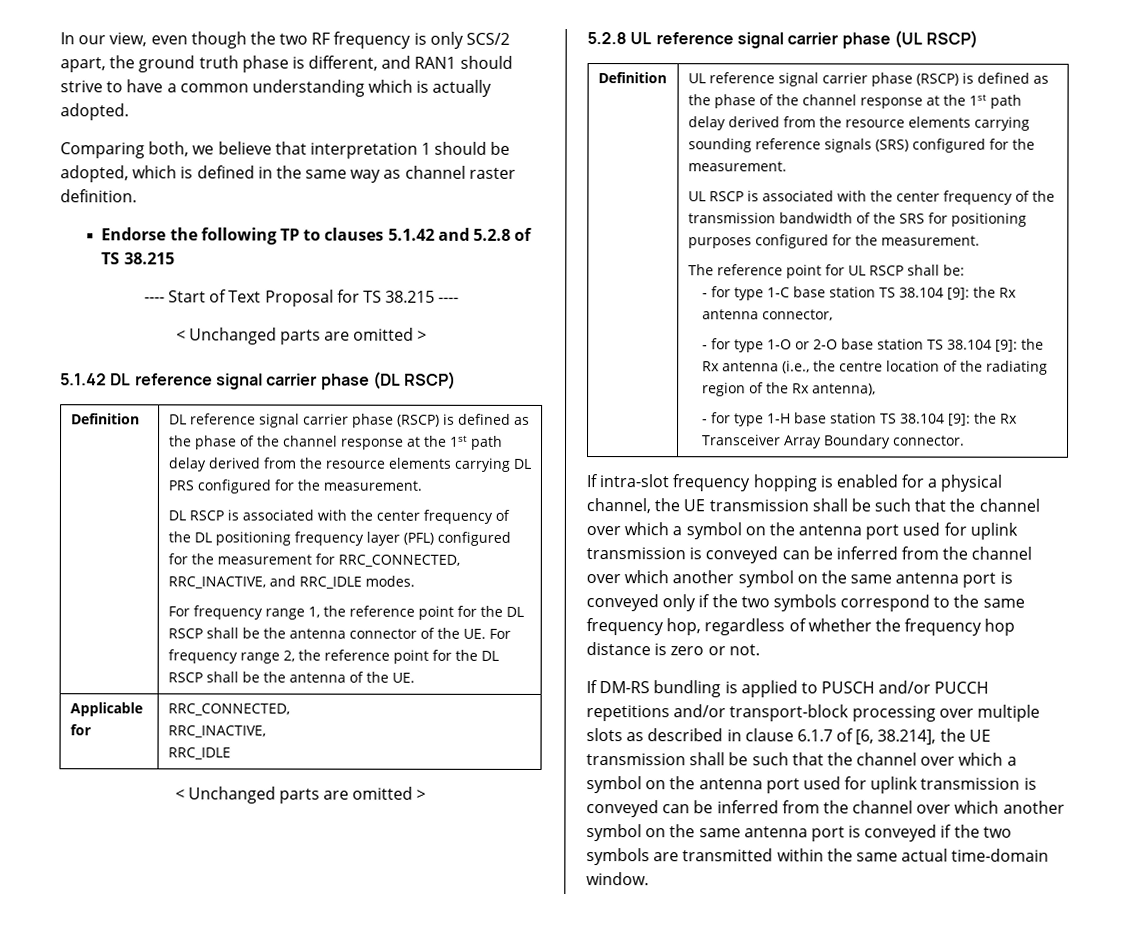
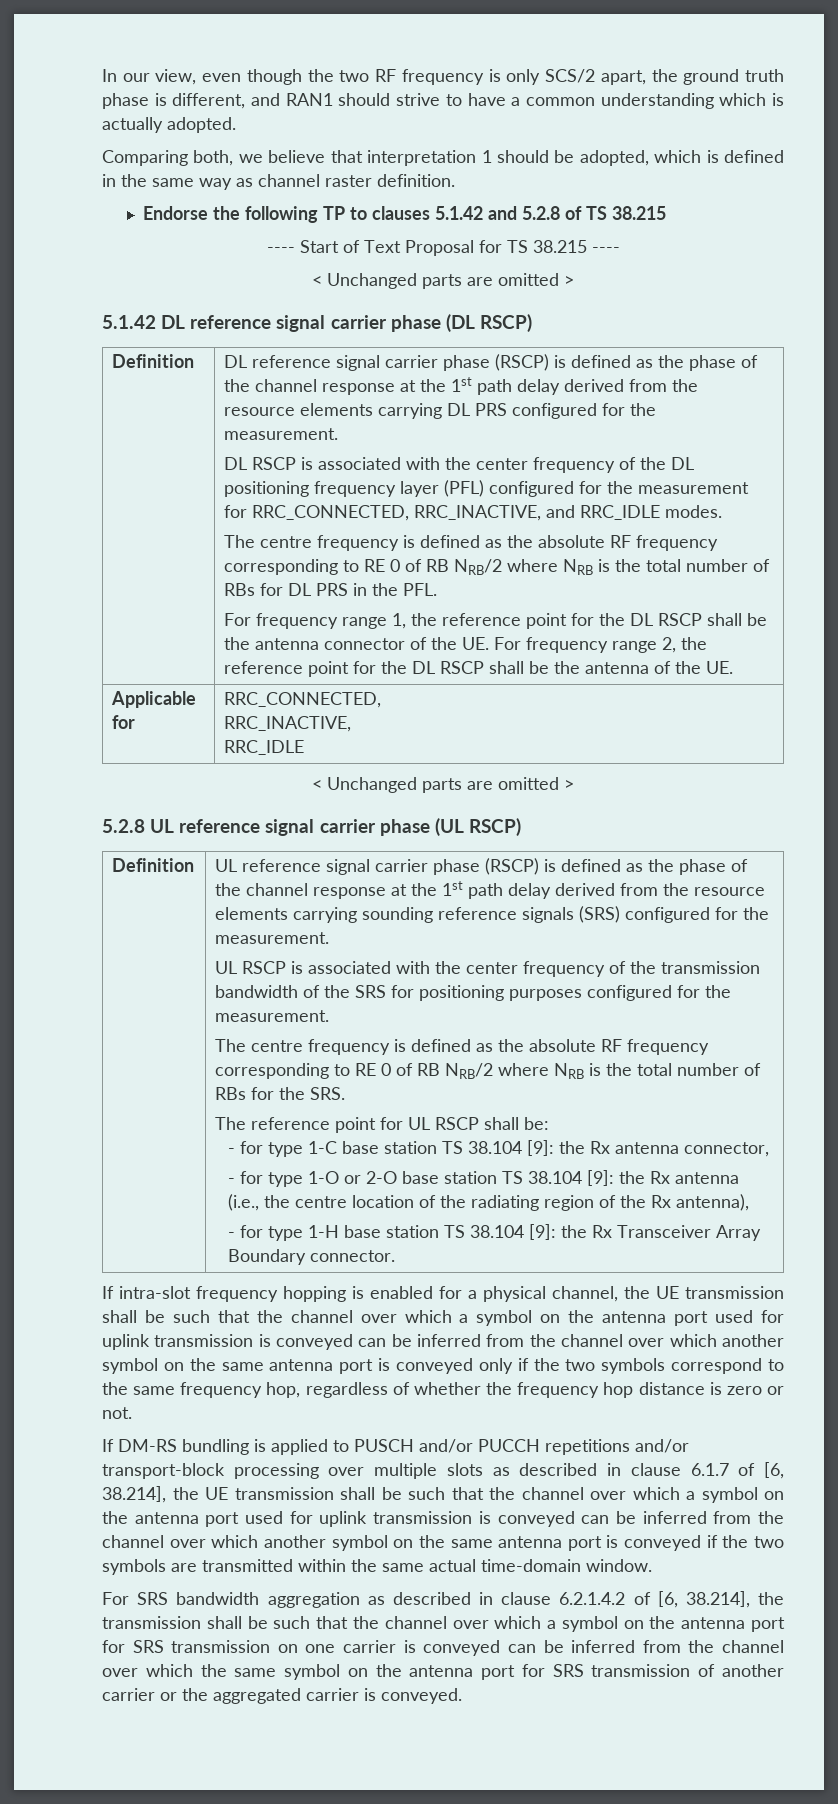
(415, 581) none -> [224,535,719,551] [224,559,771,575] [224,583,438,596] // The centre frequency is defined as the absolute RF frequency corresponding to RE 0 of RB NRB/2 where NRB is the total number of RBs for DL PRS in the PFL.
(980, 240) none -> [215,1039,710,1055] [215,1063,762,1079] [215,1087,346,1100] // The centre frequency is defined as the absolute RF frequency corresponding to RE 0 of RB NRB/2 where NRB is the total number of RBs for the SRS.
(649, 879) none -> [102,1591,784,1608] [102,1616,786,1632] [102,1640,785,1656] [102,1664,784,1680] [102,1688,462,1704] // For SRS bandwidth aggregation as described in clause 6.2.1.4.2 of [6, 38.214], the transmission shall be such that the channel over which a symbol on the antenna port for SRS transmission on one carrier is conveyed can be inferred from the channel over which the same symbol on the antenna port for SRS transmission of another carrier or the aggregated carrier is conveyed.

